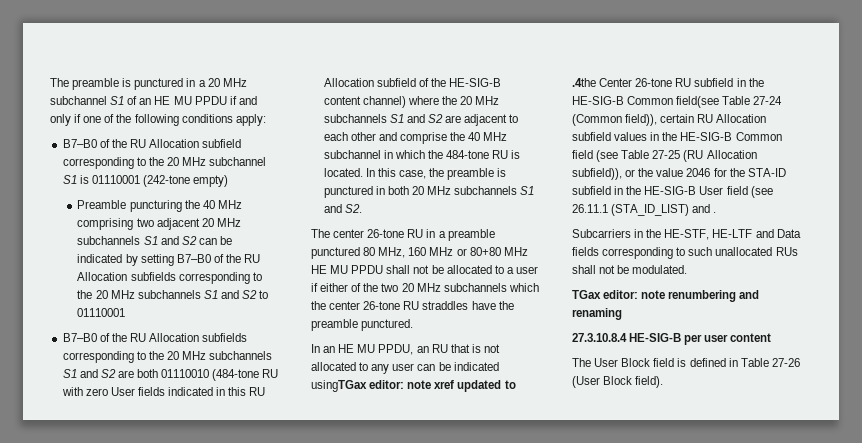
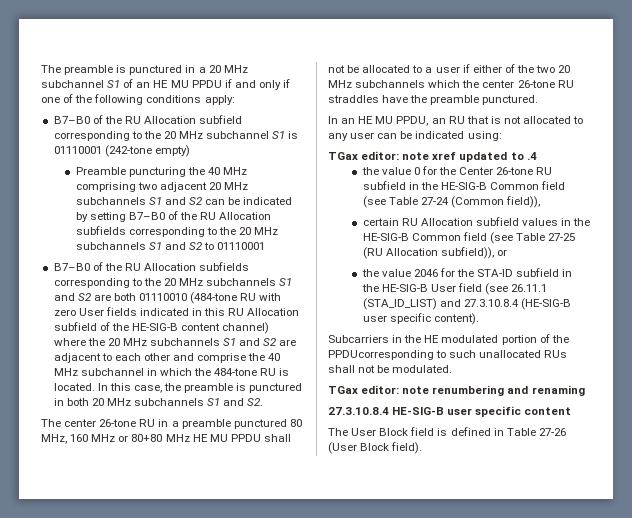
[311,380,367,392] usingTGax -> [467,131,502,141] [328,152,358,160] using: // TGax
[572,78,596,87] .4the -> [526,152,537,160] [361,166,457,175] .4 // the value 0 for the
[676,96,720,108] field(see -> [541,181,566,190] [362,196,386,208] field (see
(658, 120) none -> (541, 202) //
(636, 173) none -> (507, 252) //
[713,212,717,213] [572,229,801,240] [572,247,674,259] . // Subcarriers in the HE-STF, HE-LTF and Data fields corresponding -> [463,298,571,310] [362,313,479,325] [328,334,569,345] [328,350,434,360] 27.3.10.8.4 (HE-SIG-B user specific content). // Subcarriers in the HE modulated portion of the PPDUcorresponding
[684,334,729,345] per user -> [447,406,522,417] user specific

